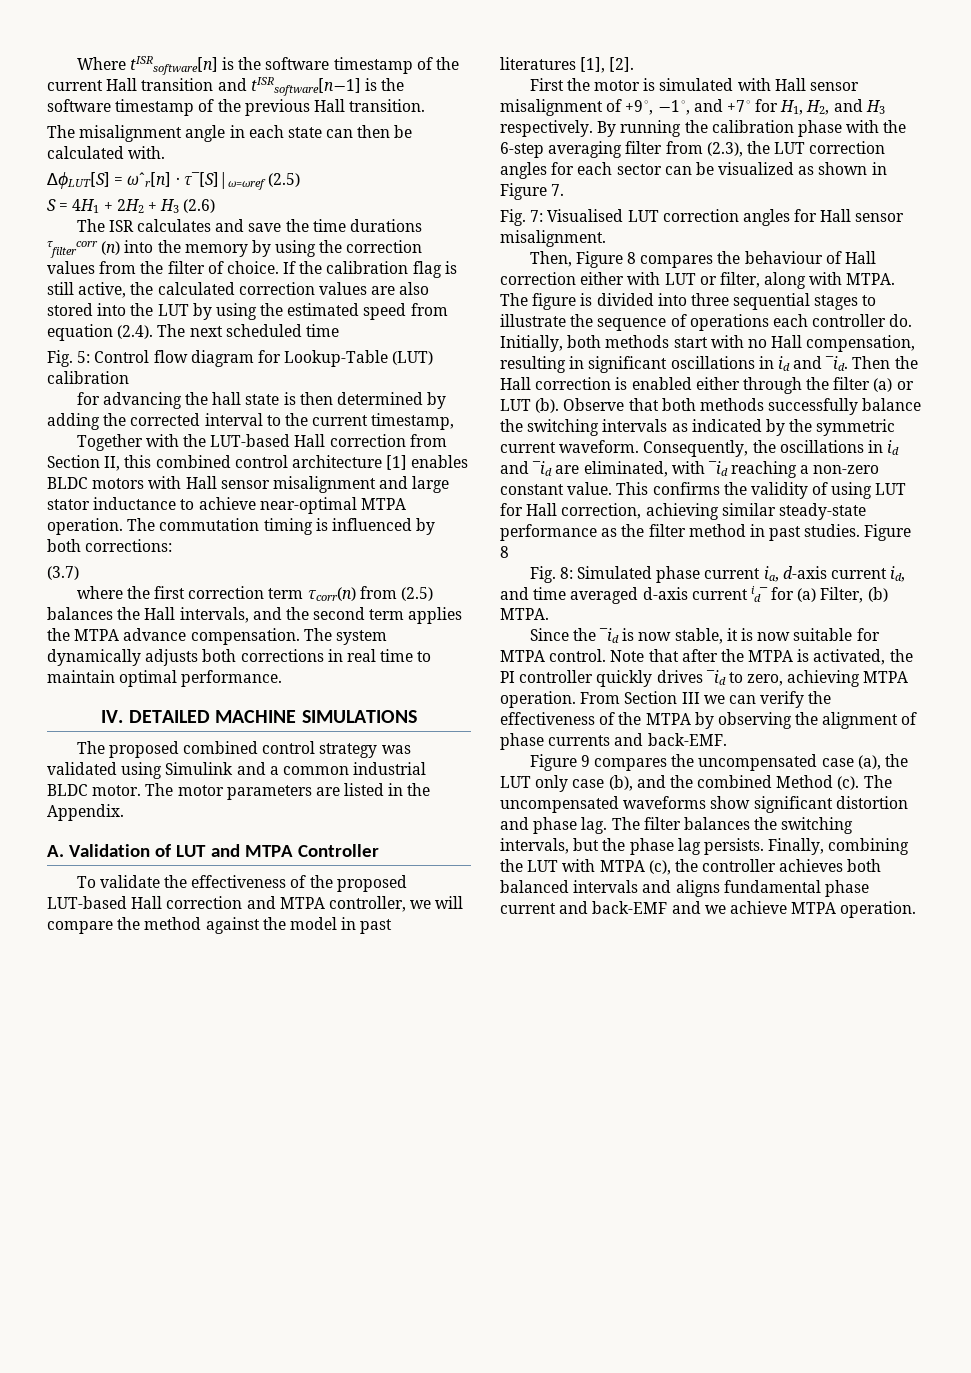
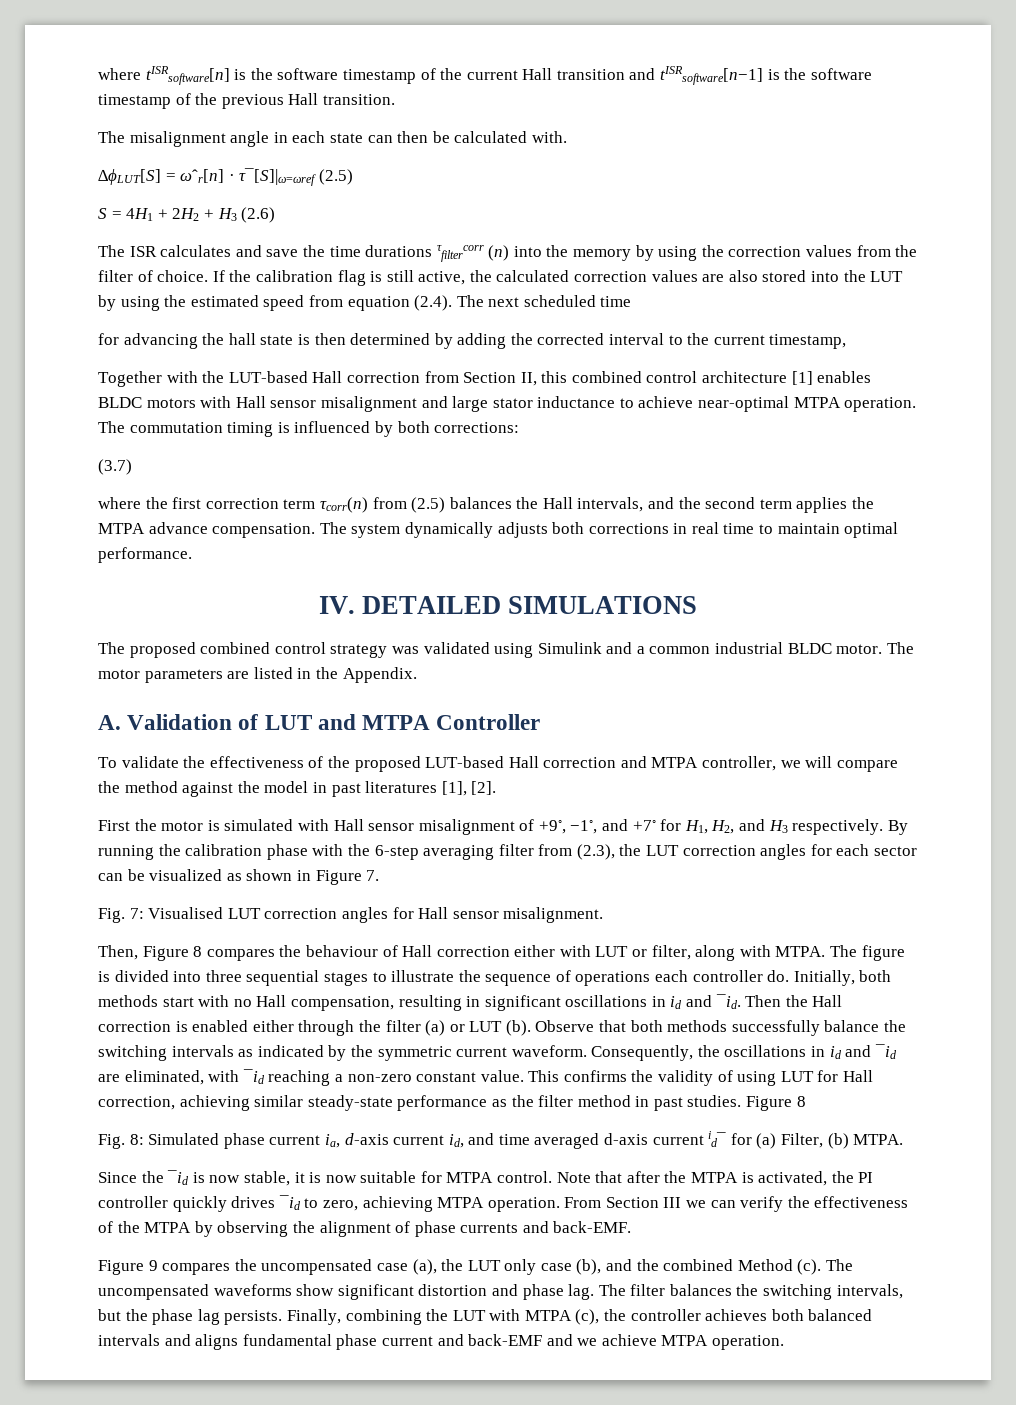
[76,57,126,70] Where -> [98,68,141,80] where
[47,350,434,367] [47,371,129,384] // Fig. 5: Control flow diagram for Lookup-Table (LUT) calibration -> (632, 301) none
[215,710,297,723] MACHINE -> (501, 605) none

